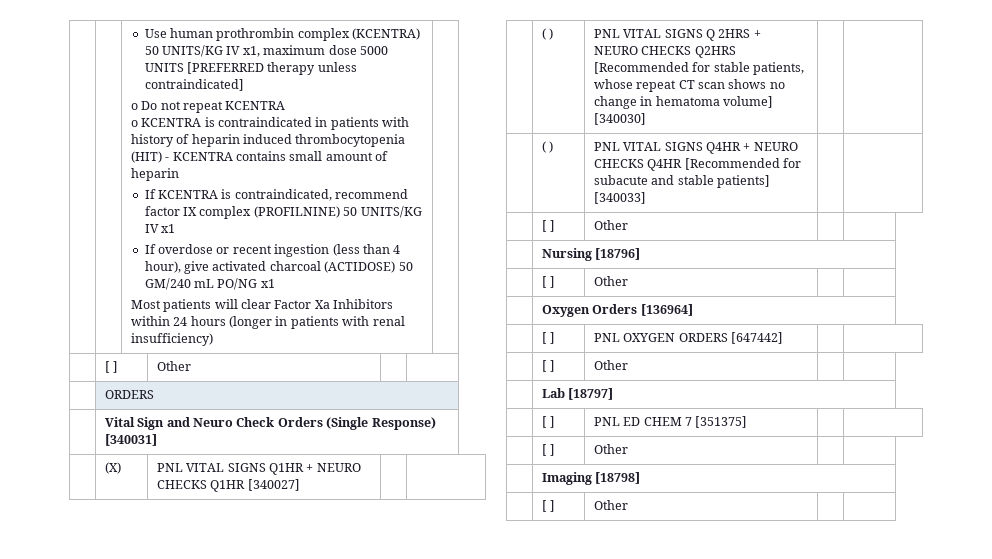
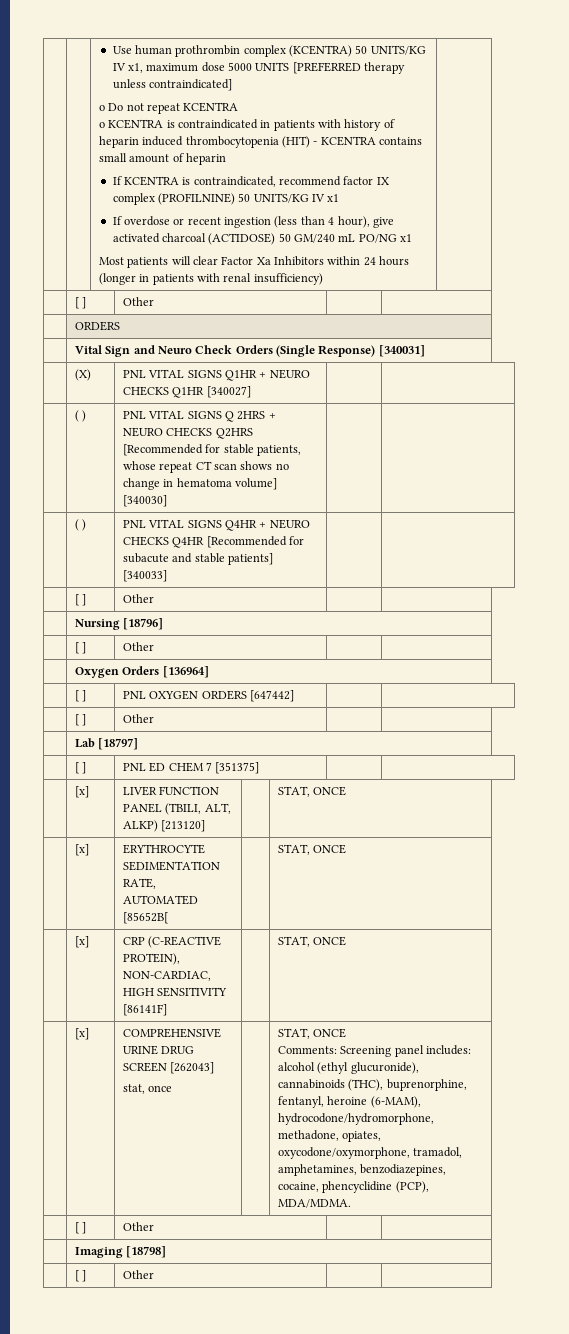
(748, 422) none -> [74,786,89,798] [122,786,220,796] [122,803,231,815] [122,820,206,832] [277,786,347,797] [74,844,89,856] [122,844,205,854] [122,861,220,871] [122,878,156,889] [122,895,198,905] [122,912,169,924] [277,844,347,855] [74,936,89,948] [122,936,222,948] [122,953,180,965] [122,971,211,981] [122,987,228,997] [122,1004,167,1016] [277,936,347,947] [74,1028,89,1040] [122,1028,221,1038] [122,1045,195,1055] [122,1062,215,1074] [122,1084,173,1094] [277,1028,347,1039] [277,1045,471,1057] [277,1062,419,1074] [277,1079,467,1091] [277,1096,421,1108] [277,1113,434,1125] [277,1130,382,1142] [277,1147,463,1159] [277,1164,447,1176] [277,1181,429,1193] [277,1199,351,1208] // | [x] | LIVER FUNCTION PANEL (TBILI, ALT, ALKP) [213120] | | STAT, ONCE // | [x] | ERYTHROCYTE SEDIMENTATION RATE, AUTOMATED [85652B[ | | STAT, ONCE // | [x] | CRP (C-REACTIVE PROTEIN), NON-CARDIAC, HIGH SENSITIVITY [86141F] | | STAT, ONCE // | [x] | COMPREHENSIVE URINE DRUG SCREEN [262043] // stat, once | | STAT, ONCE // Comments: Screening panel includes: alcohol (ethyl glucuronide), cannabinoids (THC), buprenorphine, fentanyl, heroine (6-MAM), hydrocodone/hydromorphone, methadone, opiates, oxycodone/oxymorphone, tramadol, amphetamines, benzodiazepines, cocaine, phencyclidine (PCP), MDA/MDMA.

